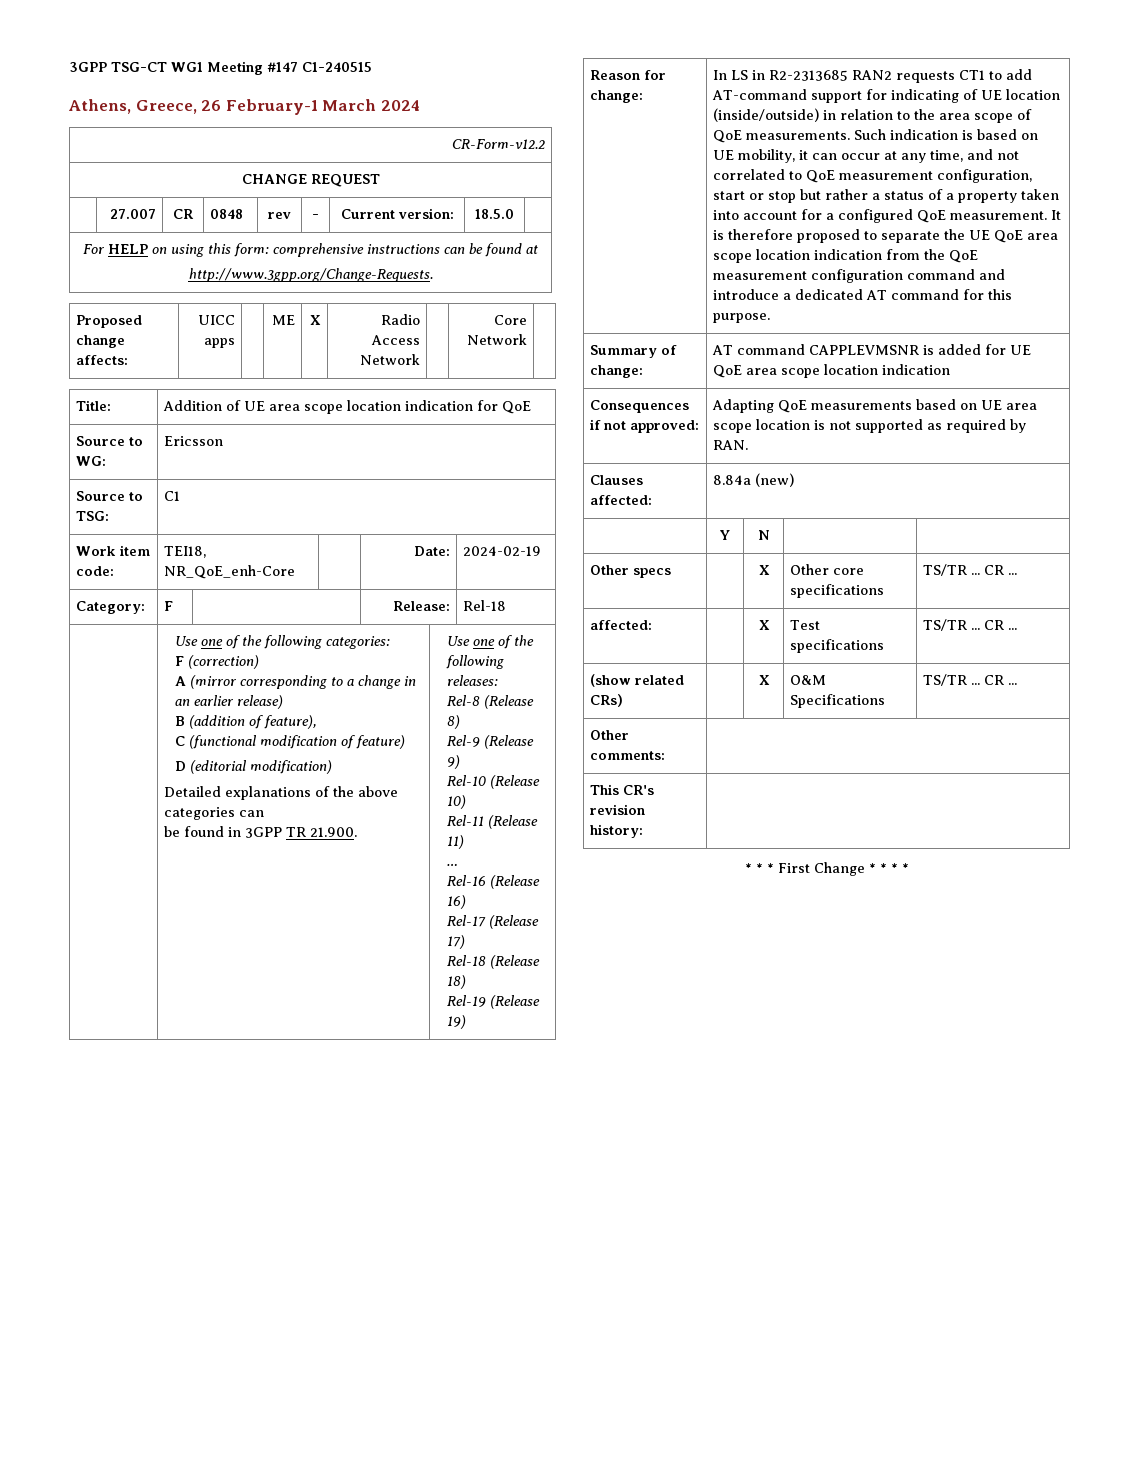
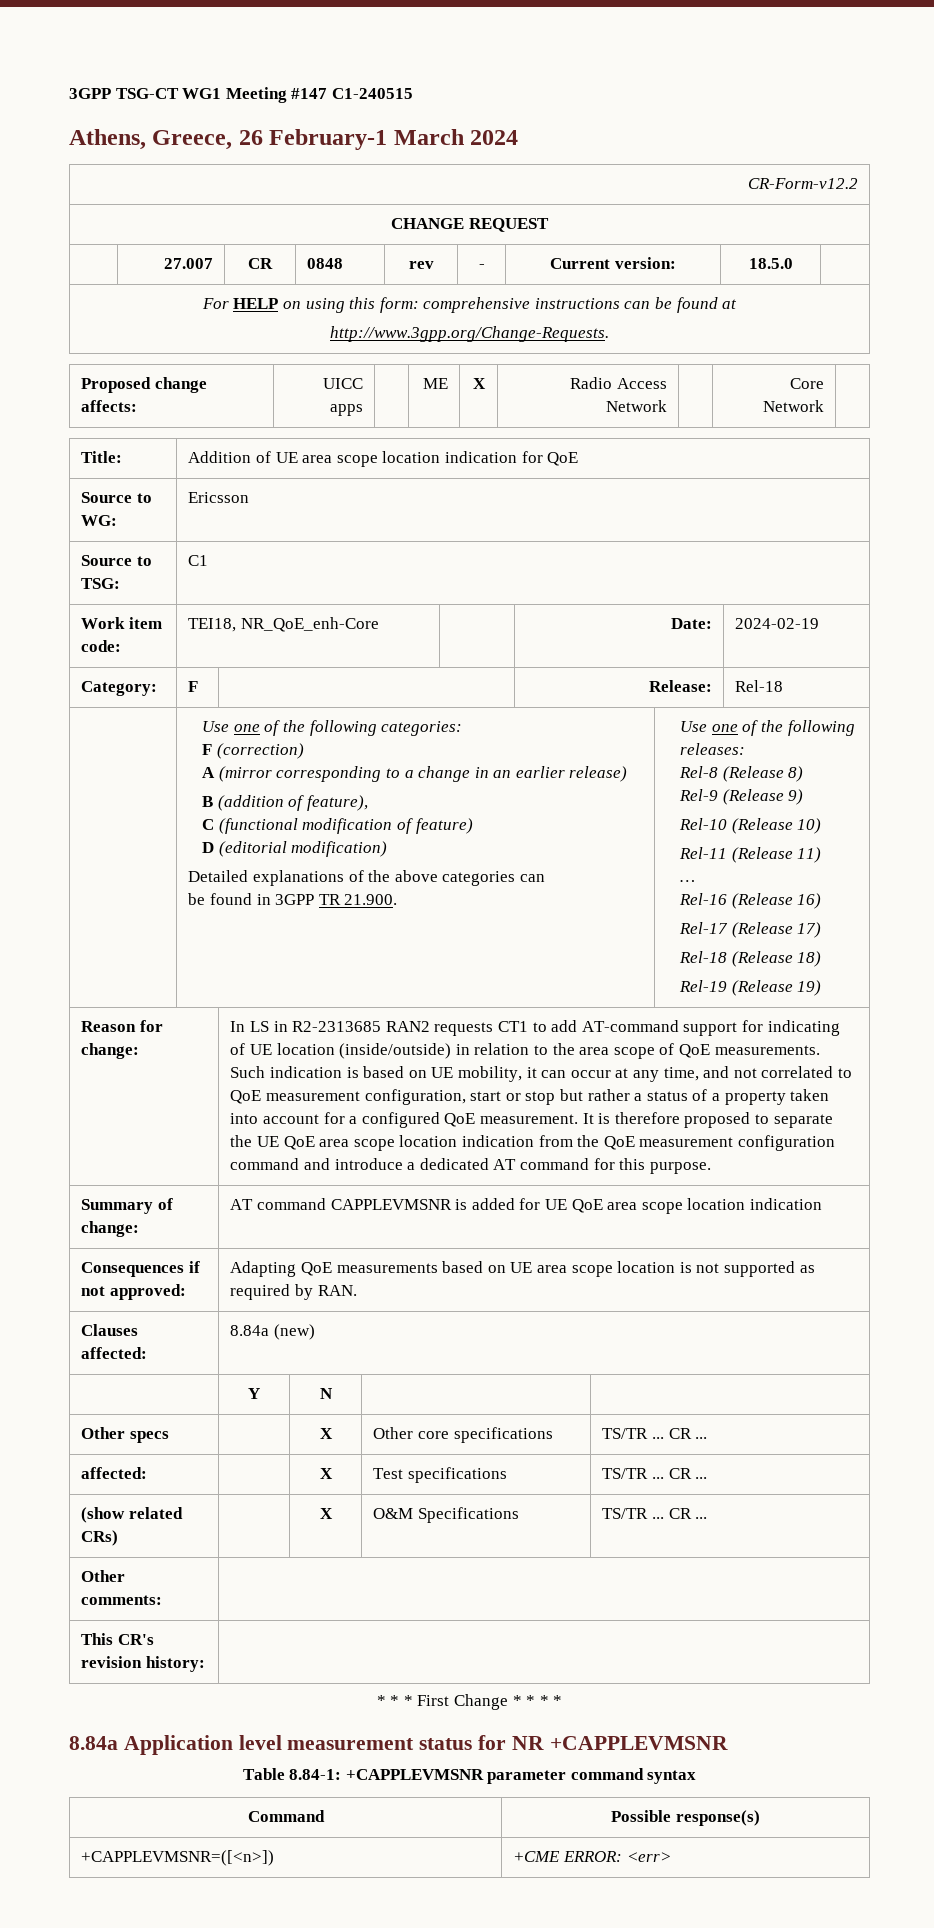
(909, 868) none -> [69,1735,728,1755] [242,1768,697,1784] [247,1810,325,1822] [611,1810,760,1826] [81,1850,275,1866] [513,1851,671,1862] // 8.84a Application level measurement status for NR +CAPPLEVMSNR // Table 8.84-1: +CAPPLEVMSNR parameter command syntax // Command | Possible response(s) // +CAPPLEVMSNR=([<n>]) | +CME ERROR: <err>

